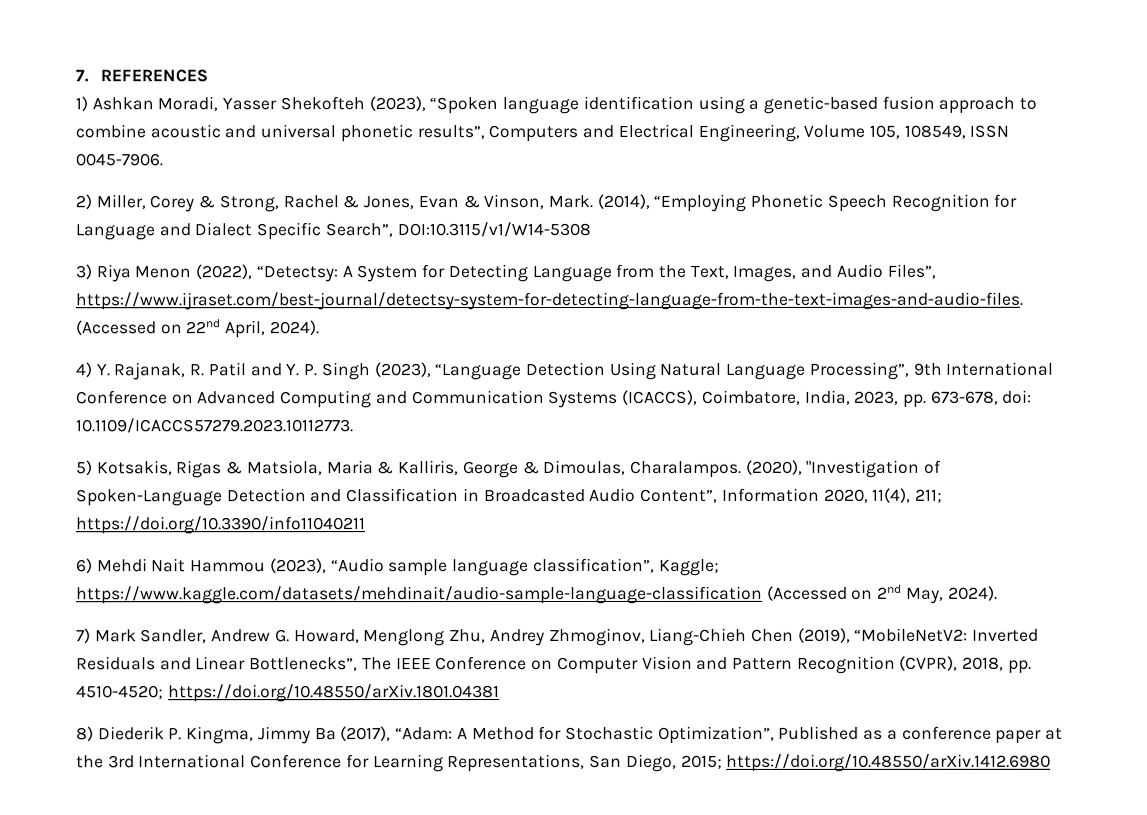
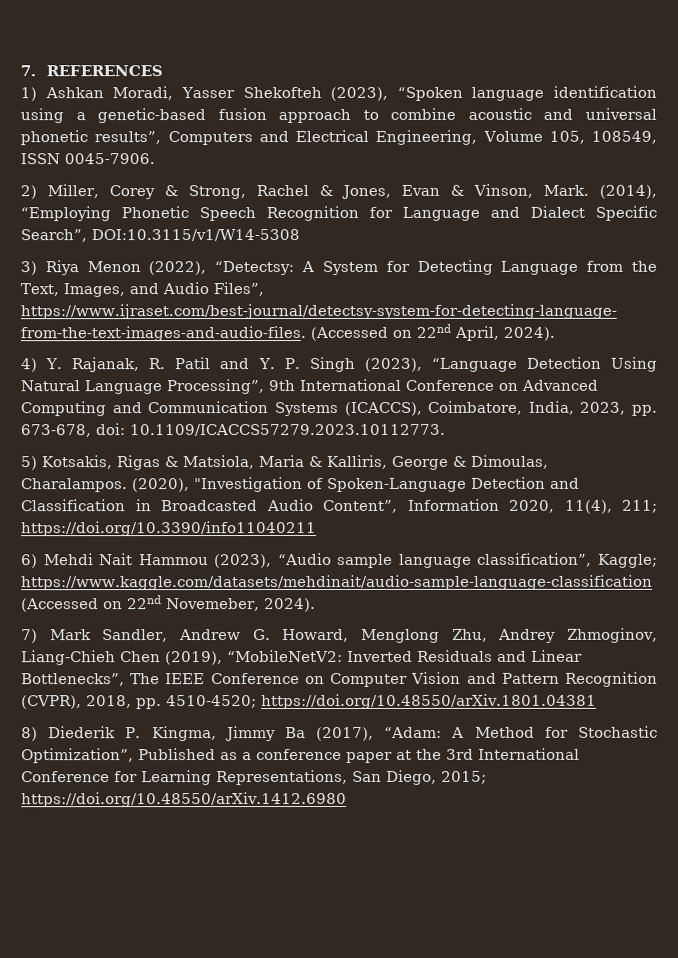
[877,583,944,604] 2nd May, -> [127,595,260,612] 22nd Novemeber,

